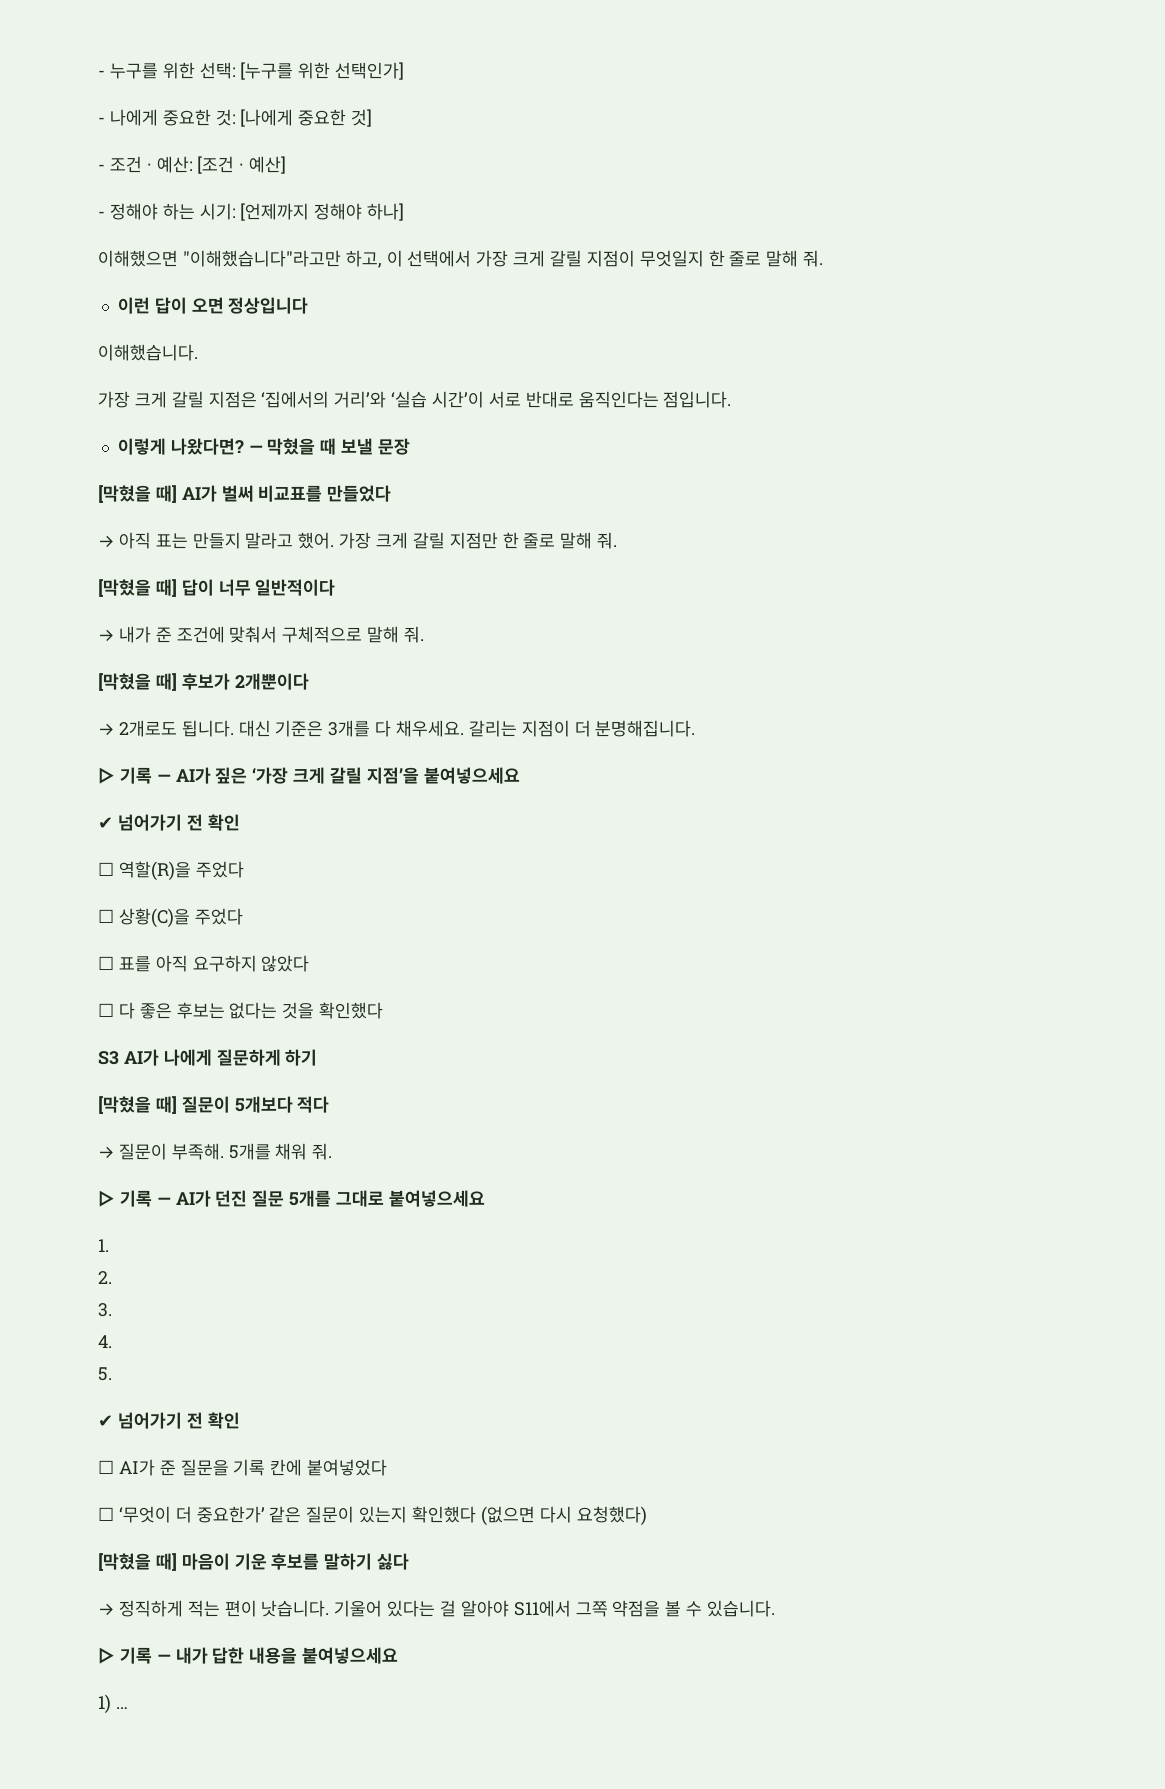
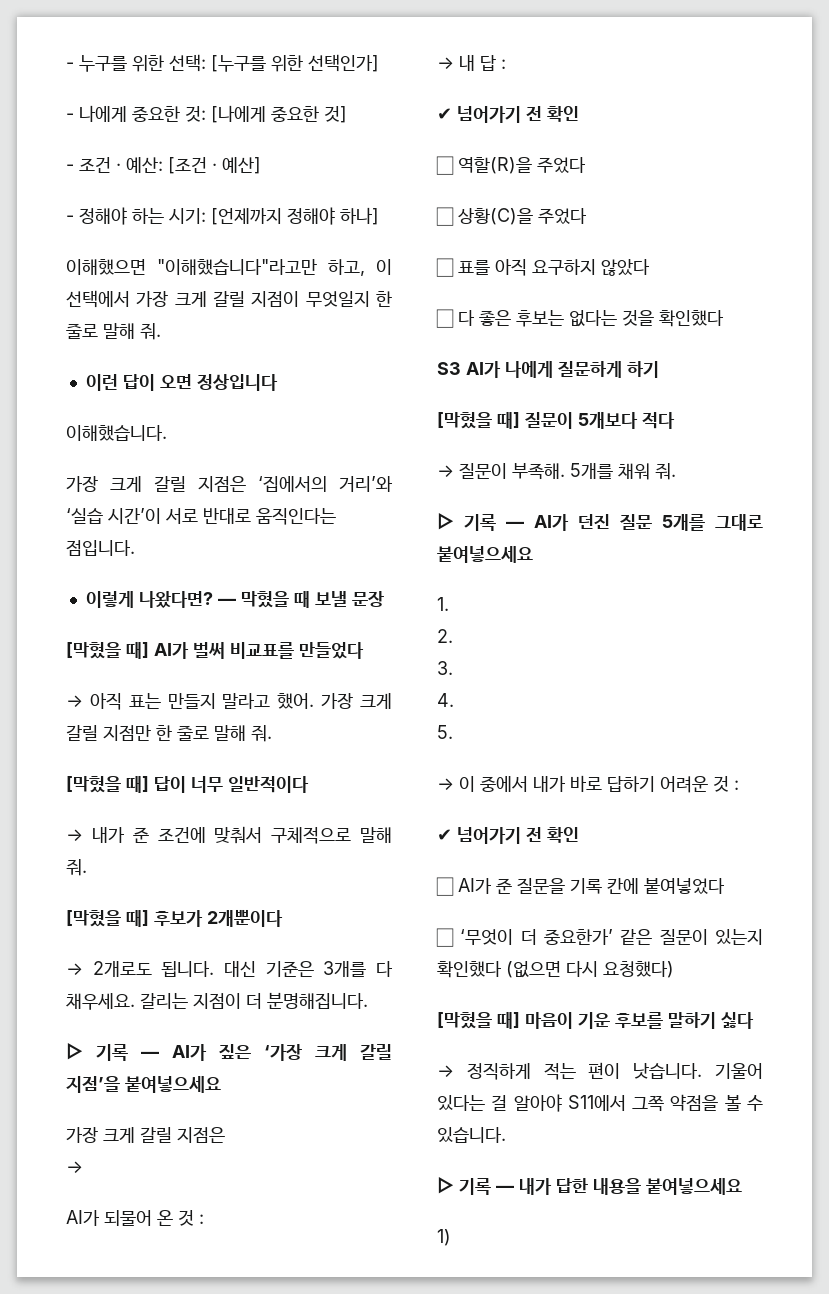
(520, 775) none -> [66,1127,225,1143] [66,1161,83,1173] [66,1210,204,1226] [437,55,506,71] // 가장 크게 갈릴 지점은 // → // AI가 되물어 온 것 : // → 내 답 :
(112, 1374) none -> [437,775,739,793] // → 이 중에서 내가 바로 답하기 어려운 것 :
[115,1707,128,1709] … -> (451, 1237) none

